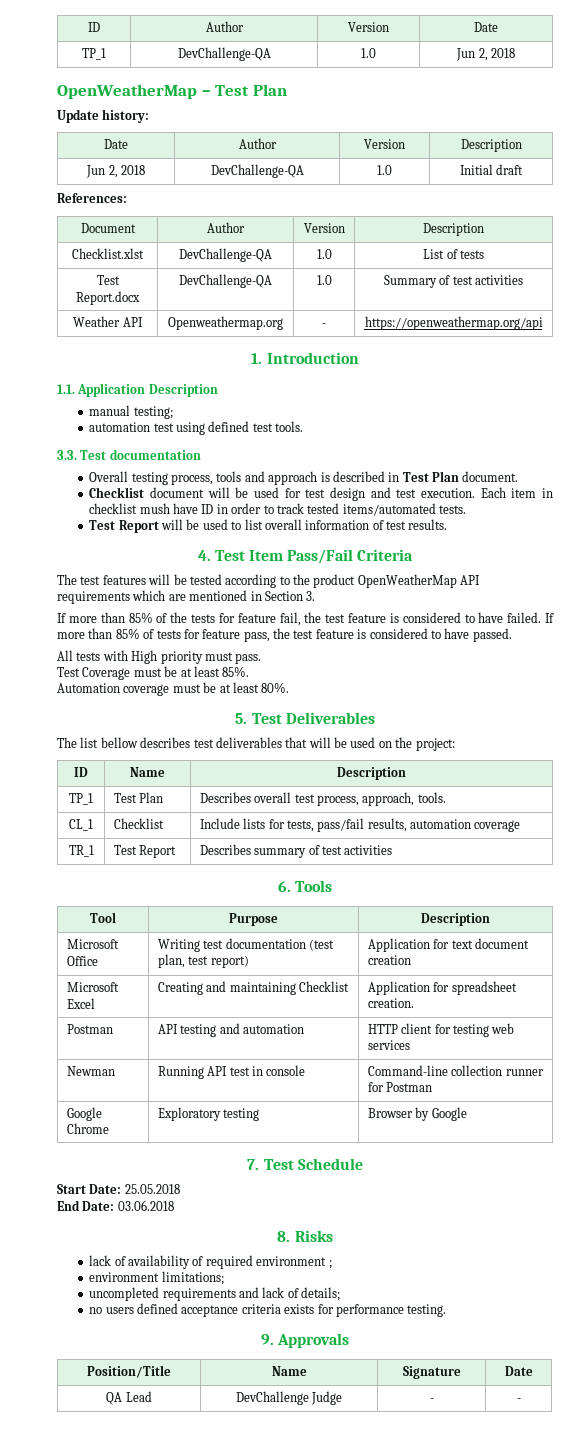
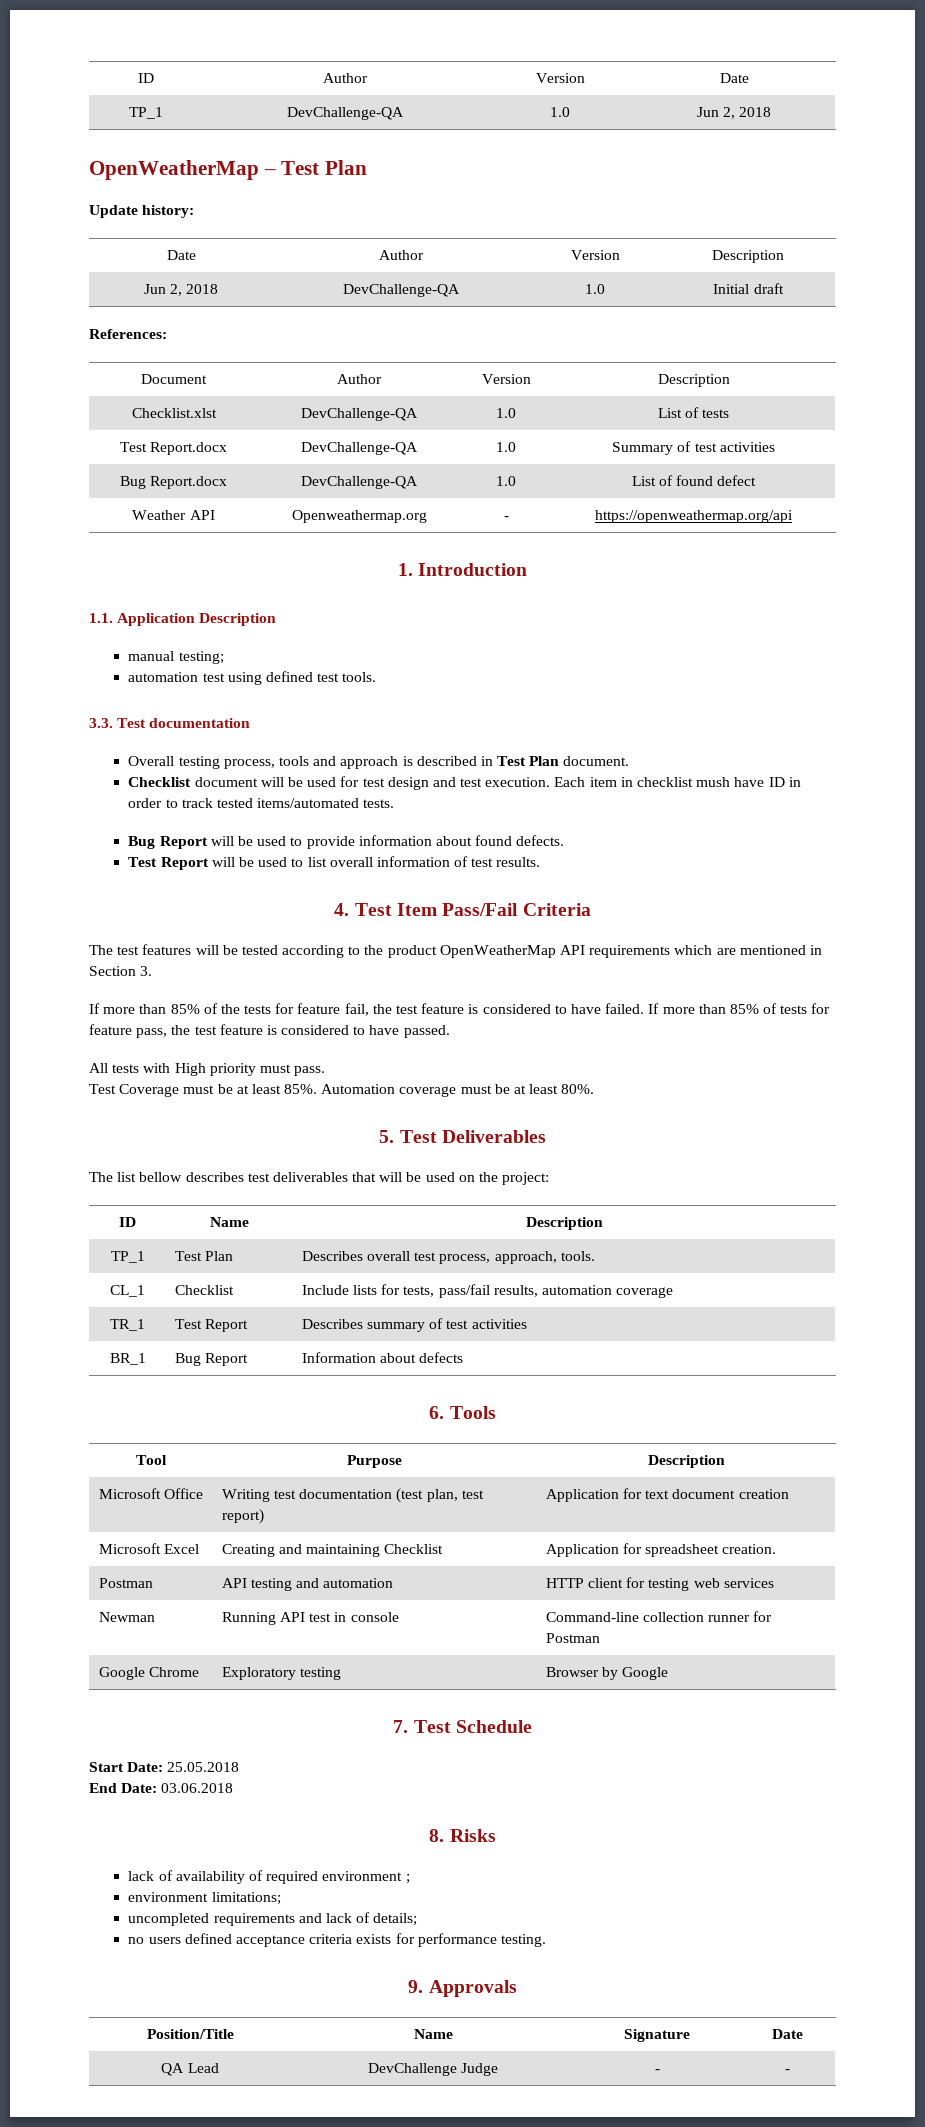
(524, 280) none -> [119,476,228,489] [301,476,418,489] [496,476,516,486] [631,475,757,486] // Bug Report.docx | DevChallenge-QA | 1.0 | List of found defect
(467, 509) none -> [128,835,565,849] // Bug Report will be used to provide information about found defects.
(250, 671) // -> (318, 1089) none
(393, 850) none -> [109,1353,146,1365] [174,1353,248,1366] [301,1352,464,1363] // BR_1 | Bug Report | Information about defects

